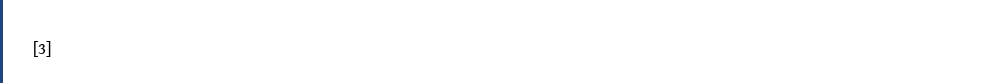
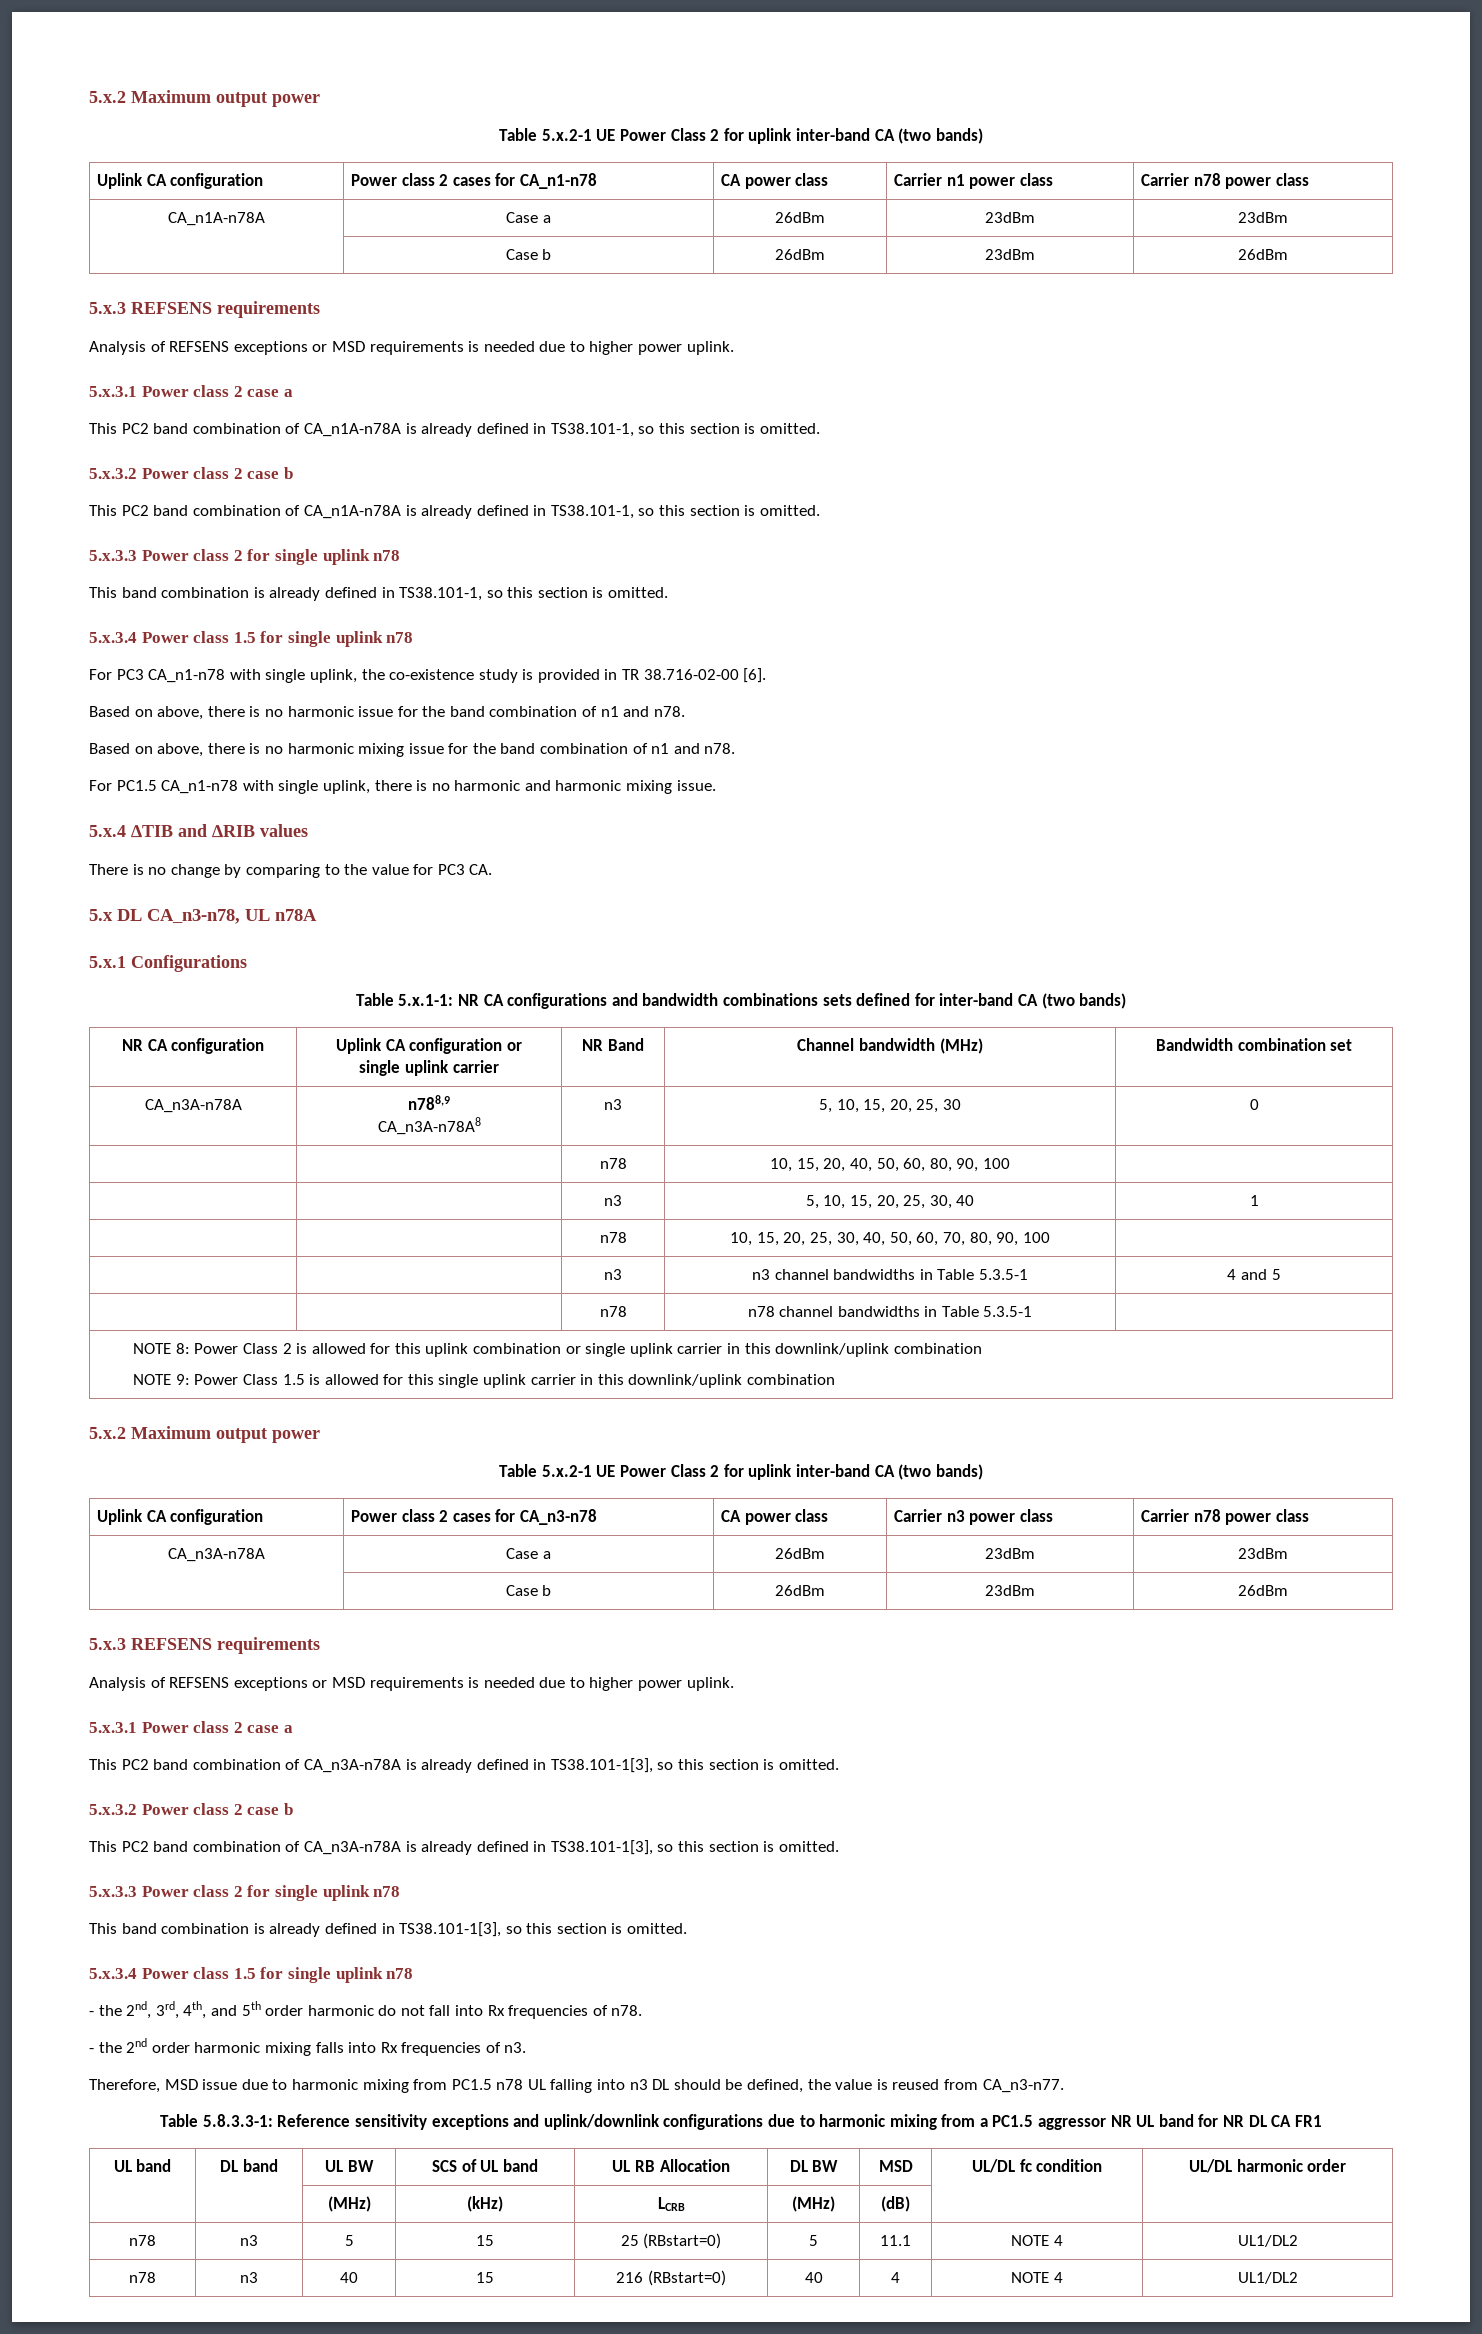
[33,41,51,57] [3] -> [89,90,320,107] [499,128,983,144] [96,173,264,189] [350,173,597,189] [720,173,829,189] [893,173,1053,189] [1140,173,1309,189] [168,212,265,226] [506,212,551,223] [775,212,825,223] [985,212,1035,223] [1238,212,1288,223] [505,249,552,260] [775,249,825,260] [985,249,1035,260] [1238,249,1288,260] [89,301,320,318] [89,341,734,355] [89,385,293,397] [89,423,820,437] [89,467,293,479] [89,505,820,519] [89,549,401,565] [89,587,669,601] [89,631,414,647] [89,668,767,683] [89,706,685,720] [89,743,736,757] [89,780,716,794] [89,824,308,838] [89,864,493,878] [89,909,317,924] [89,955,247,972] [355,993,1127,1009] [121,1038,265,1054] [336,1038,522,1054] [359,1060,499,1076] [582,1038,644,1051] [797,1038,983,1054] [1155,1038,1353,1051] [144,1099,242,1113] [408,1095,450,1110] [377,1117,481,1135] [604,1099,622,1110] [819,1099,961,1113] [1249,1099,1259,1110] [599,1158,627,1169] [770,1158,1010,1172] [604,1195,622,1206] [805,1195,975,1209] [1249,1195,1259,1206] [599,1232,627,1243] [730,1232,1050,1246] [604,1269,622,1280] [752,1269,1028,1280] [1227,1269,1281,1280] [599,1306,627,1317] [747,1306,1033,1317] [133,1343,982,1357] [133,1374,835,1388] [89,1426,320,1443] [499,1464,983,1480] [96,1509,264,1525] [350,1509,597,1525] [720,1509,829,1525] [893,1509,1053,1525] [1140,1509,1309,1525] [168,1548,265,1562] [506,1548,551,1559] [775,1548,825,1559] [985,1548,1035,1559] [1238,1548,1288,1559] [505,1585,552,1596] [775,1585,825,1596] [985,1585,1035,1596] [1238,1585,1288,1596] [89,1637,320,1654] [89,1677,734,1691] [89,1721,293,1733] [89,1758,839,1773] [89,1803,293,1815] [89,1840,839,1855] [89,1885,401,1901] [89,1922,688,1937] [89,1967,414,1983] [89,2001,643,2019] [89,2038,527,2056] [89,2079,1064,2093] [160,2114,1322,2130] [113,2159,172,2172] [220,2159,278,2172] [325,2160,374,2172] [432,2159,538,2172] [612,2159,730,2172] [789,2160,839,2172] [878,2160,913,2172] [971,2159,1103,2173] [1188,2159,1347,2173] [327,2196,371,2212] [467,2196,503,2212] [657,2197,685,2211] [792,2196,835,2212] [881,2196,910,2212] [129,2235,156,2246] [240,2235,258,2246] [344,2235,354,2246] [476,2235,494,2246] [620,2233,722,2249] [809,2235,818,2246] [880,2235,911,2246] [1011,2235,1063,2246] [1237,2235,1298,2247] [129,2272,156,2283] [240,2272,258,2283] [340,2272,358,2283] [476,2272,494,2283] [616,2270,726,2286] [804,2272,823,2283] [891,2272,900,2283] [1011,2272,1063,2283] [1237,2272,1298,2284] 5.x.2 Maximum output power // Table 5.x.2-1 UE Power Class 2 for uplink inter-band CA (two bands) // Uplink CA configuration | Power class 2 cases for CA_n1-n78 | CA power class | Carrier n1 power class | Carrier n78 power class // CA_n1A-n78A | Case a | 26dBm | 23dBm | 23dBm // | Case b | 26dBm | 23dBm | 26dBm // 5.x.3 REFSENS requirements // Analysis of REFSENS exceptions or MSD requirements is needed due to higher power uplink. // 5.x.3.1 Power class 2 case a // This PC2 band combination of CA_n1A-n78A is already defined in TS38.101-1, so this section is omitted. // 5.x.3.2 Power class 2 case b // This PC2 band combination of CA_n1A-n78A is already defined in TS38.101-1, so this section is omitted. // 5.x.3.3 Power class 2 for single uplink n78 // This band combination is already defined in TS38.101-1, so this section is omitted. // 5.x.3.4 Power class 1.5 for single uplink n78 // For PC3 CA_n1-n78 with single uplink, the co-existence study is provided in TR 38.716-02-00 [6]. // Based on above, there is no harmonic issue for the band combination of n1 and n78. // Based on above, there is no harmonic mixing issue for the band combination of n1 and n78. // For PC1.5 CA_n1-n78 with single uplink, there is no harmonic and harmonic mixing issue. // 5.x.4 ∆TIB and ∆RIB values // There is no change by comparing to the value for PC3 CA. // 5.x DL CA_n3-n78, UL n78A // 5.x.1 Configurations // Table 5.x.1-1: NR CA configurations and bandwidth combinations sets defined for inter-band CA (two bands) // NR CA configuration | Uplink CA configuration or // single uplink carrier | NR Band | Channel bandwidth (MHz) | Bandwidth combination set // CA_n3A-n78A | n788,9 // CA_n3A-n78A8 | n3 | 5, 10, 15, 20, 25, 30 | 0 // | | n78 | 10, 15, 20, 40, 50, 60, 80, 90, 100 | // | | n3 | 5, 10, 15, 20, 25, 30, 40 | 1 // | | n78 | 10, 15, 20, 25, 30, 40, 50, 60, 70, 80, 90, 100 | // | | n3 | n3 channel bandwidths in Table 5.3.5-1 | 4 and 5 // | | n78 | n78 channel bandwidths in Table 5.3.5-1 | // NOTE 8: Power Class 2 is allowed for this uplink combination or single uplink carrier in this downlink/uplink combination // NOTE 9: Power Class 1.5 is allowed for this single uplink carrier in this downlink/uplink combination // 5.x.2 Maximum output power // Table 5.x.2-1 UE Power Class 2 for uplink inter-band CA (two bands) // Uplink CA configuration | Power class 2 cases for CA_n3-n78 | CA power class | Carrier n3 power class | Carrier n78 power class // CA_n3A-n78A | Case a | 26dBm | 23dBm | 23dBm // | Case b | 26dBm | 23dBm | 26dBm // 5.x.3 REFSENS requirements // Analysis of REFSENS exceptions or MSD requirements is needed due to higher power uplink. // 5.x.3.1 Power class 2 case a // This PC2 band combination of CA_n3A-n78A is already defined in TS38.101-1[3], so this section is omitted. // 5.x.3.2 Power class 2 case b // This PC2 band combination of CA_n3A-n78A is already defined in TS38.101-1[3], so this section is omitted. // 5.x.3.3 Power class 2 for single uplink n78 // This band combination is already defined in TS38.101-1[3], so this section is omitted. // 5.x.3.4 Power class 1.5 for single uplink n78 // - the 2nd, 3rd, 4th, and 5th order harmonic do not fall into Rx frequencies of n78. // - the 2nd order harmonic mixing falls into Rx frequencies of n3. // Therefore, MSD issue due to harmonic mixing from PC1.5 n78 UL falling into n3 DL should be defined, the value is reused from CA_n3-n77. // Table 5.8.3.3-1: Reference sensitivity exceptions and uplink/downlink configurations due to harmonic mixing from a PC1.5 aggressor NR UL band for NR DL CA FR1 // UL band | DL band | UL BW | SCS of UL band | UL RB Allocation | DL BW | MSD | UL/DL fc condition | UL/DL harmonic order // | | (MHz) | (kHz) | LCRB | (MHz) | (dB) | | // n78 | n3 | 5 | 15 | 25 (RBstart=0) | 5 | 11.1 | NOTE 4 | UL1/DL2 // n78 | n3 | 40 | 15 | 216 (RBstart=0) | 40 | 4 | NOTE 4 | UL1/DL2

